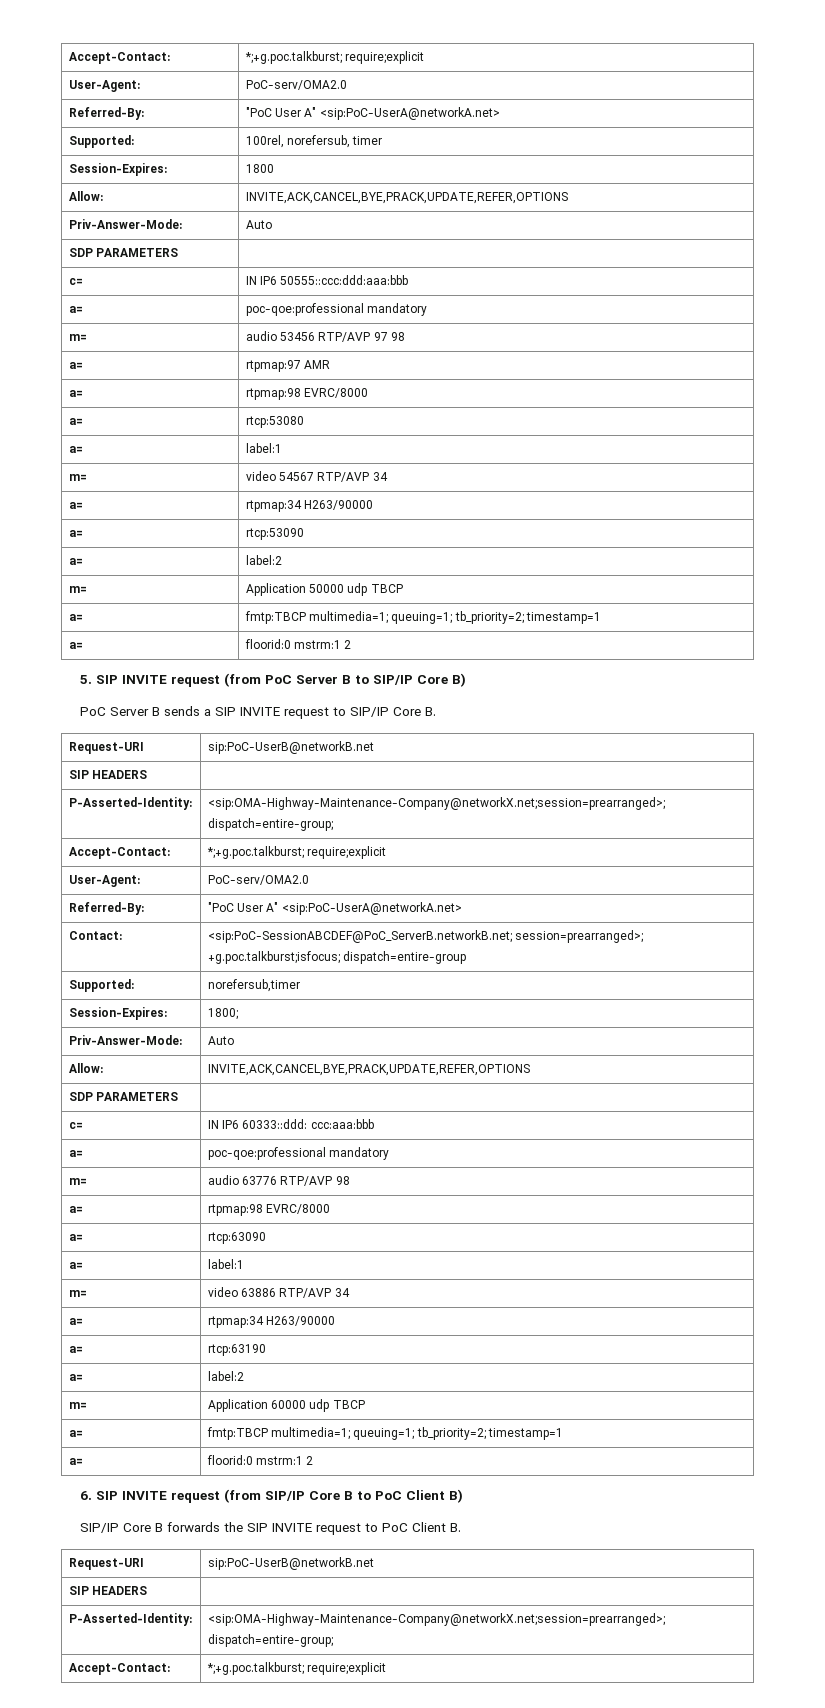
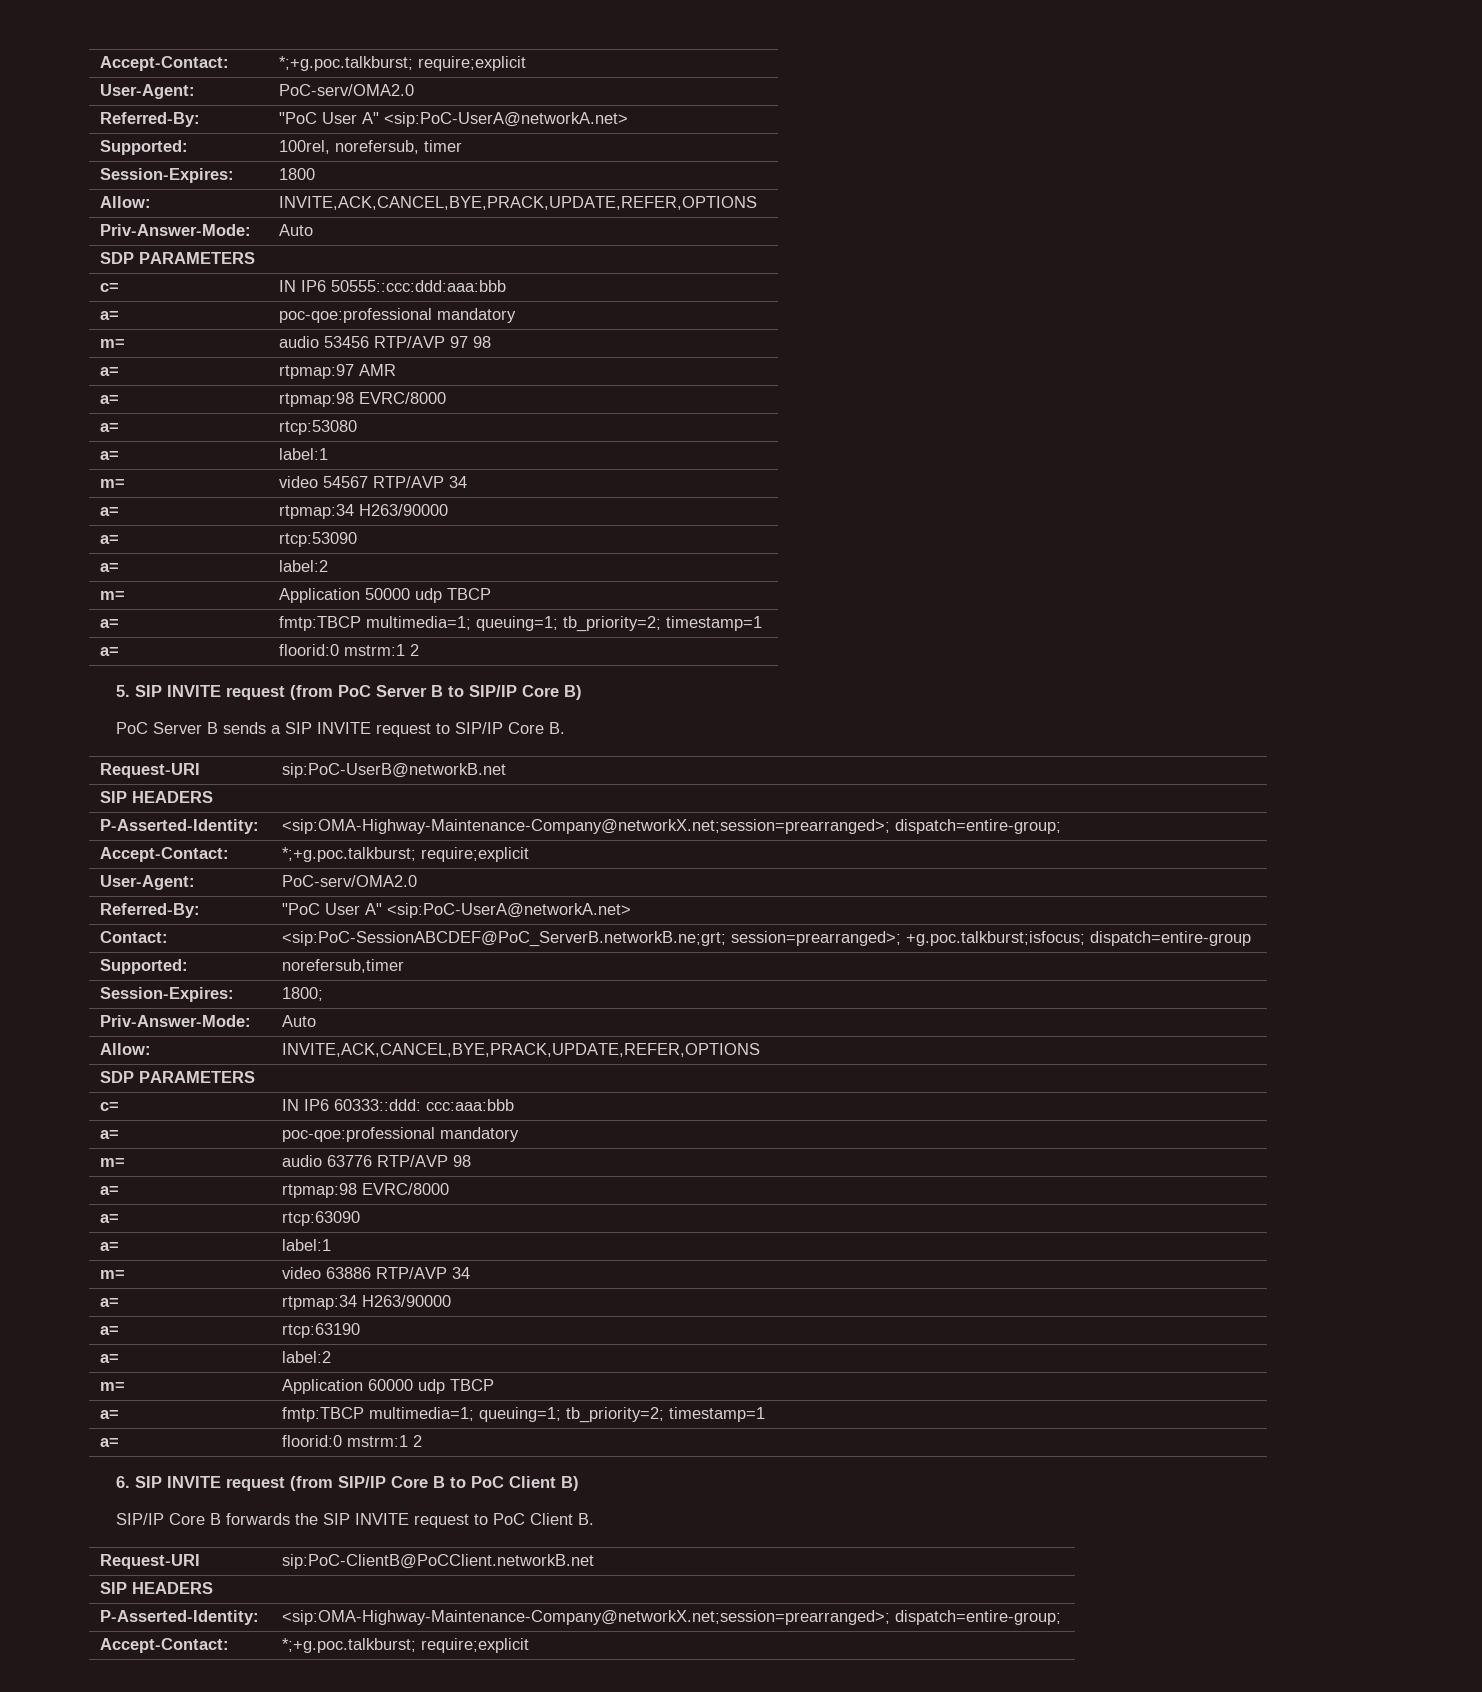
[207,930,512,943] <sip:PoC-SessionABCDEF@PoC_ServerB.networkB.net; -> [282,931,727,947] <sip:PoC-SessionABCDEF@PoC_ServerB.networkB.ne;grt;
[207,1557,374,1570] sip:PoC-UserB@networkB.net -> [282,1554,595,1569] sip:PoC-ClientB@PoCClient.networkB.net

